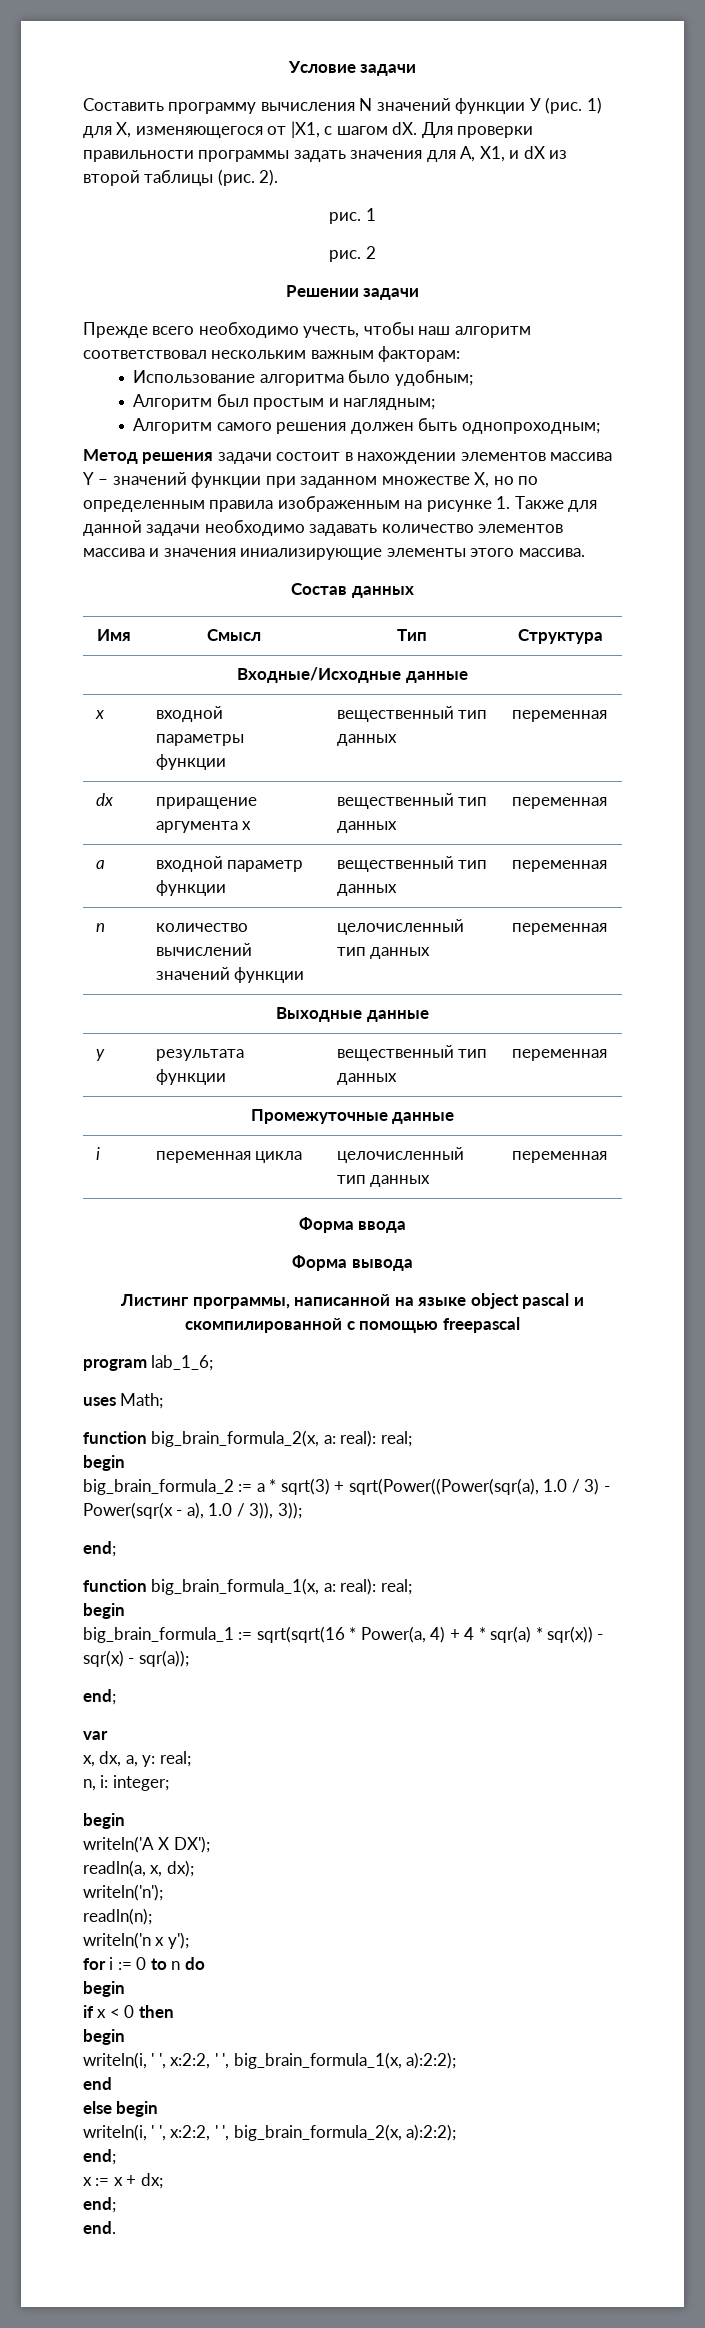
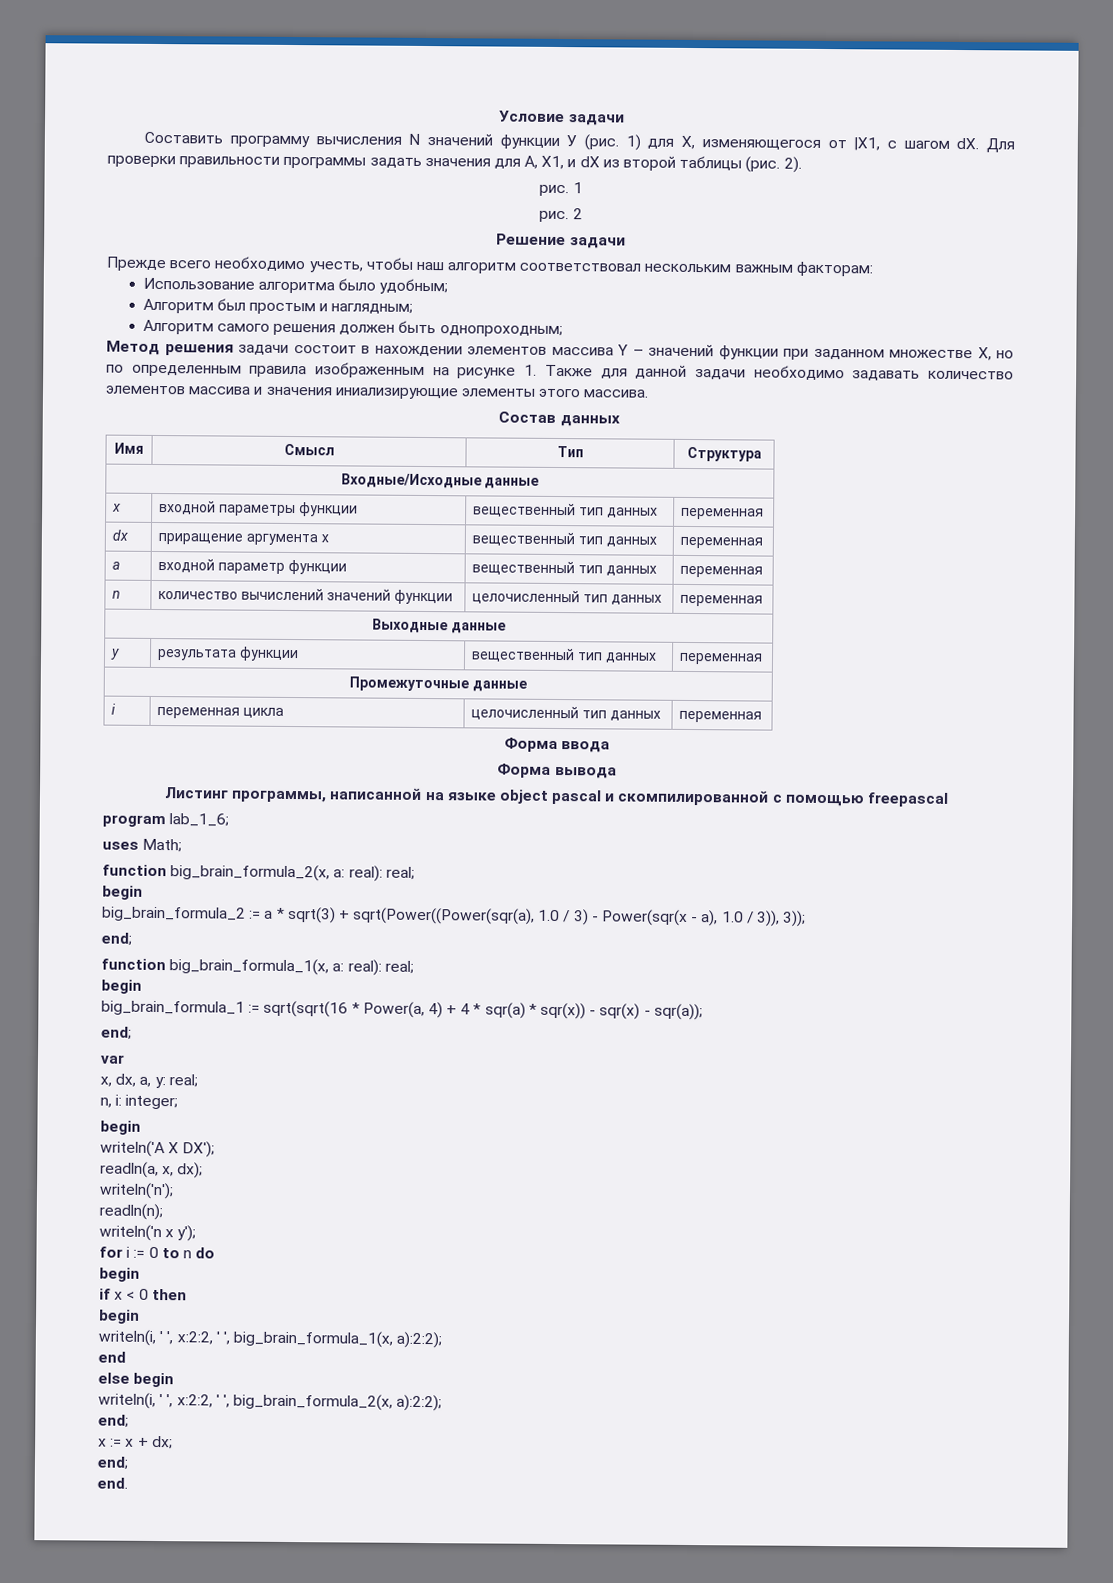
[285,285,359,297] Решении -> [496,233,567,246] Решение

